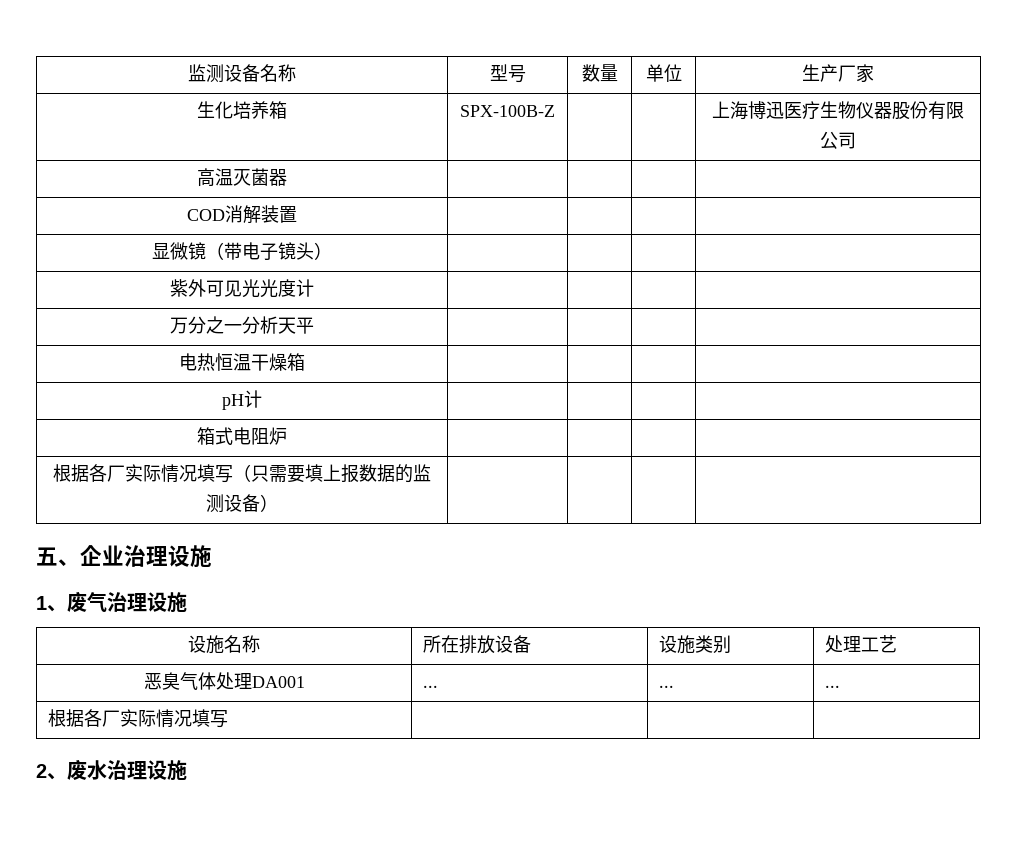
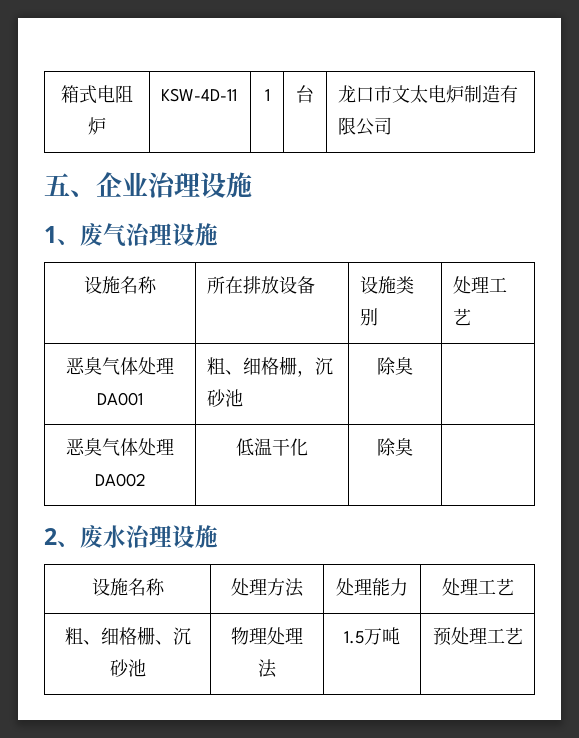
[188,64,296,83] [489,64,526,83] [581,64,618,82] [645,64,682,82] [802,64,874,83] [197,101,287,119] [460,105,555,117] [712,101,964,120] [820,131,856,149] [197,168,287,187] [187,205,297,224] [152,242,332,261] [170,279,314,298] [170,316,314,334] [179,353,305,371] [222,390,262,410] [197,427,287,445] [52,464,431,483] [206,494,278,513] 监测设备名称 | 型号 | 数量 | 单位 | 生产厂家 // 生化培养箱 | SPX-100B-Z | | | 上海博迅医疗生物仪器股份有限公司 // 高温灭菌器 | | | | // COD消解装置 | | | | // 显微镜（带电子镜头） | | | | // 紫外可见光光度计 | | | | // 万分之一分析天平 | | | | // 电热恒温干燥箱 | | | | // pH计 | | | | // 箱式电阻炉 | | | | // 根据各厂实际情况填写（只需要填上报数据的监测设备） | | | | -> [61,85,133,104] [88,117,106,135] [161,88,238,102] [264,89,270,101] [296,85,314,103] [338,85,519,103] [338,117,393,136] 箱式电阻炉 | KSW-4D-11 | 1 | 台 | 龙口市文太电炉制造有限公司
[423,685,439,688] [659,685,675,688] [825,685,841,688] [48,709,229,728] ... | ... | ... // 根据各厂实际情况填写 | | -> [207,356,334,377] [207,389,244,407] [377,357,413,375] [66,438,174,456] [94,473,146,487] [236,438,308,456] [377,438,413,456] 粗、细格栅，沉砂池 | 除臭 | // 恶臭气体处理DA002 | 低温干化 | 除臭
(187, 770) none -> [91,578,165,596] [231,578,304,597] [336,578,408,596] [441,578,514,596] [64,626,191,645] [109,659,146,677] [231,627,303,645] [258,659,277,678] [344,627,400,645] [432,627,523,646] // 设施名称 | 处理方法 | 处理能力 | 处理工艺 // 粗、细格栅、沉砂池 | 物理处理法 | 1.5万吨 | 预处理工艺

